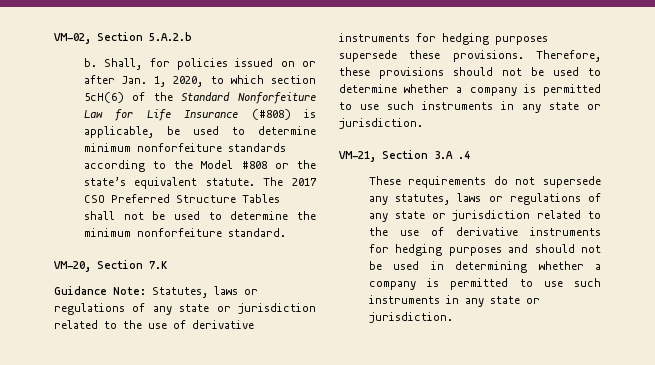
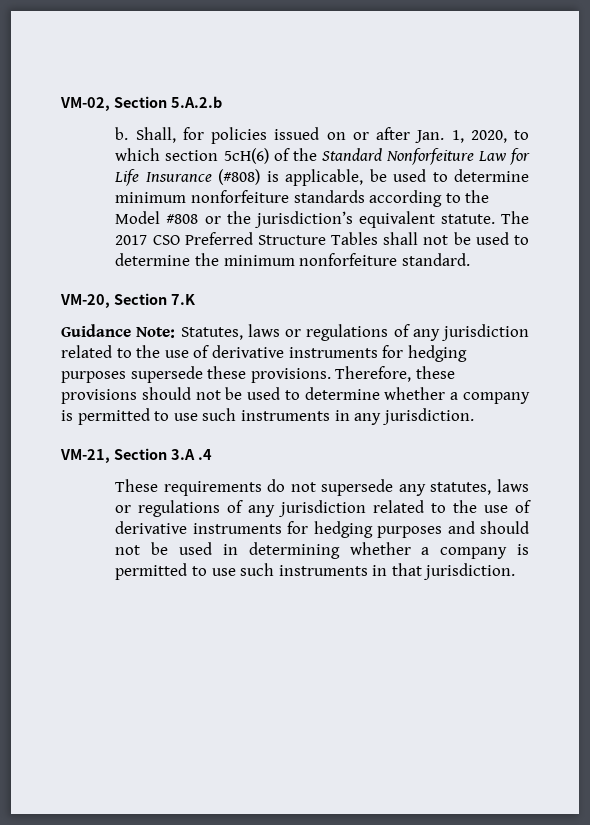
[83,177,126,186] state’s -> [253,211,353,228] jurisdiction’s
[179,304,231,312] state or -> (440, 335) none
[549,102,601,110] state or -> (382, 419) none
[394,211,446,219] state or -> (276, 511) none
[464,296,540,307] any state or -> [391,563,422,576] that

